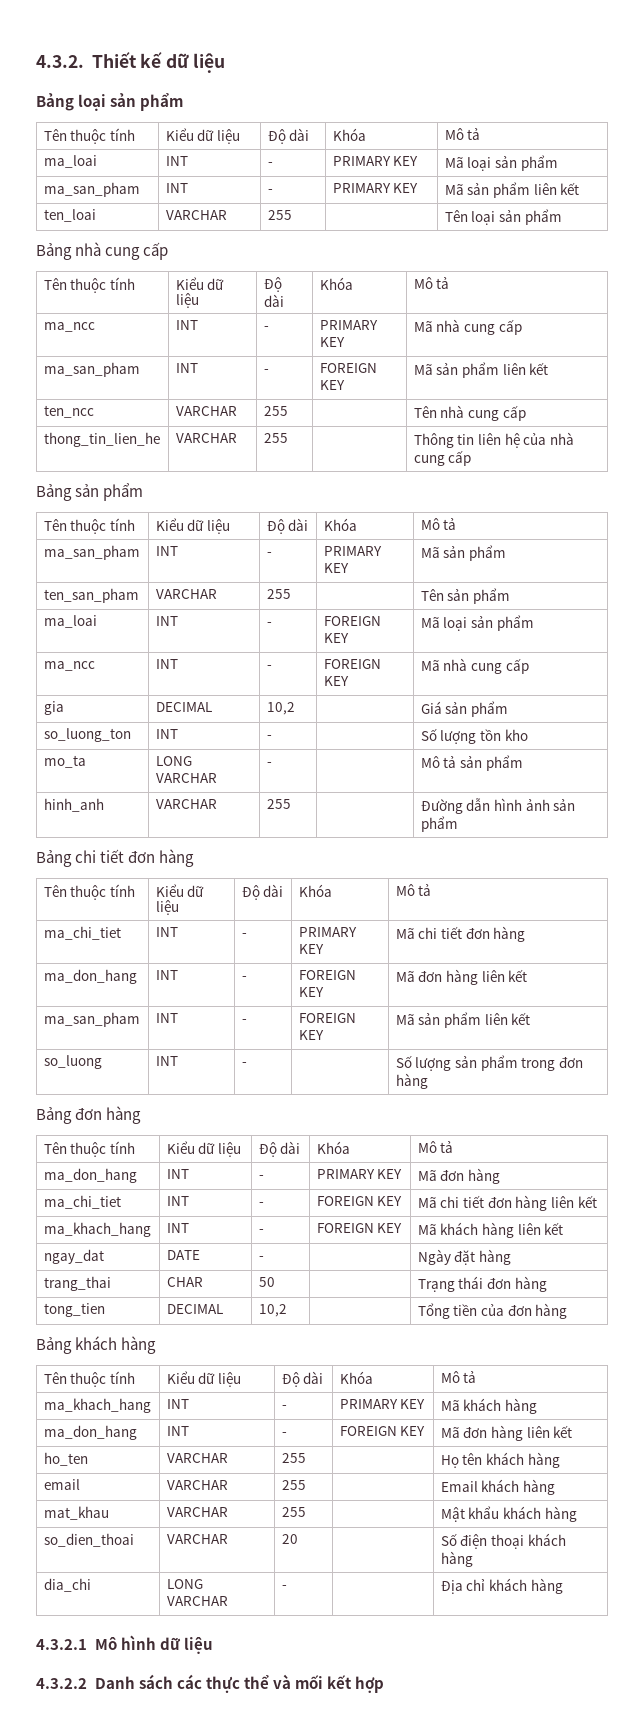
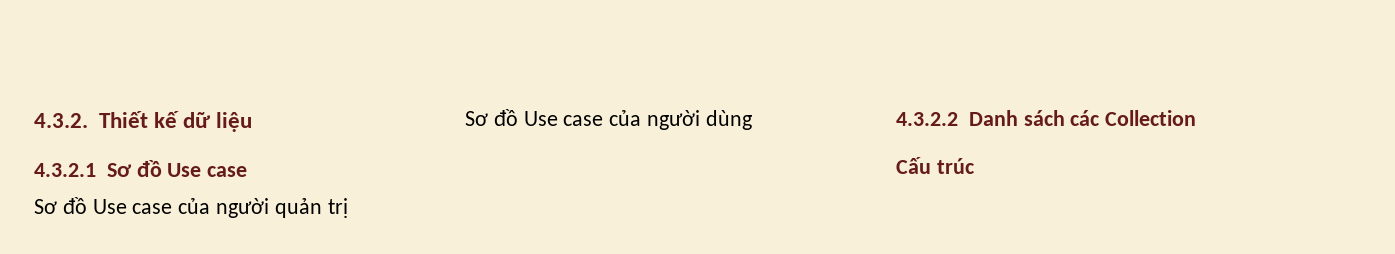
[36,93,184,111] [43,128,135,144] [165,128,240,144] [267,128,310,144] [332,128,366,141] [444,128,481,140] [43,155,97,168] [165,156,188,166] [267,162,273,166] [332,156,419,166] [444,155,558,171] [43,182,140,197] [165,183,188,193] [267,189,273,193] [332,183,419,193] [444,182,580,198] [43,209,96,222] [165,210,227,220] [267,210,292,220] [444,209,562,225] [36,242,169,260] [43,277,135,293] [175,277,225,290] [175,293,199,308] [263,277,282,292] [263,294,284,307] [319,277,353,290] [413,277,450,289] [43,322,95,332] [175,320,198,330] [263,326,269,330] [319,320,378,330] [319,337,345,347] [413,319,522,335] [43,362,140,377] [175,363,198,373] [263,369,269,373] [319,363,377,373] [319,380,345,390] [413,362,549,378] [43,405,94,418] [175,406,237,416] [263,406,288,416] [413,405,526,421] [43,432,160,447] [175,433,237,443] [263,433,288,443] [413,432,574,448] [413,450,472,466] [36,483,144,501] [43,518,135,534] [155,518,230,534] [266,518,309,534] [323,518,357,531] [420,518,457,530] [43,545,140,560] [155,546,178,556] [266,552,272,556] [323,546,382,556] [323,563,349,573] [420,545,506,561] [43,588,139,603] [155,589,217,599] [266,589,291,599] [420,588,510,604] [43,615,97,628] [155,616,178,626] [266,622,272,626] [323,616,381,626] [323,633,349,643] [420,615,534,631] [43,661,95,671] [155,659,178,669] [266,665,272,669] [323,659,381,669] [323,676,349,686] [420,658,529,674] [43,701,64,715] [155,702,212,712] [266,702,295,715] [420,701,508,717] [43,728,131,742] [155,729,178,739] [266,735,272,739] [420,728,528,744] [43,755,86,768] [155,756,192,766] [155,773,217,783] [266,762,272,766] [420,755,523,771] [43,798,104,812] [155,799,217,809] [266,799,291,809] [420,798,576,814] [420,816,458,832] [36,849,195,867] [43,884,135,900] [155,884,205,897] [155,900,179,915] [241,884,284,900] [298,884,332,897] [395,884,432,896] [43,926,121,940] [155,927,178,937] [241,933,247,937] [298,927,357,937] [298,944,324,954] [395,926,526,942] [43,969,137,984] [155,970,178,980] [241,976,247,980] [298,970,356,980] [298,987,324,997] [395,969,528,985] [43,1012,140,1027] [155,1013,178,1023] [241,1019,247,1023] [298,1013,356,1023] [298,1030,324,1040] [395,1012,531,1028] [43,1055,102,1069] [155,1056,178,1066] [241,1062,247,1066] [395,1055,583,1071] [395,1073,428,1089] [36,1106,142,1124] [43,1141,135,1157] [166,1141,241,1157] [258,1141,301,1157] [316,1141,350,1154] [417,1141,454,1153] [43,1168,137,1183] [166,1169,189,1179] [258,1175,264,1179] [316,1169,403,1179] [417,1168,500,1184] [43,1195,121,1209] [166,1196,189,1206] [258,1202,264,1206] [316,1196,403,1206] [417,1195,597,1211] [43,1222,151,1237] [166,1223,189,1233] [258,1229,264,1233] [316,1223,403,1233] [417,1222,564,1238] [43,1249,104,1264] [166,1250,200,1260] [258,1256,264,1260] [417,1249,511,1265] [43,1276,111,1291] [166,1277,203,1287] [258,1277,275,1287] [417,1276,547,1292] [43,1303,105,1317] [166,1304,223,1314] [258,1304,287,1317] [417,1303,568,1319] [36,1336,157,1354] [43,1371,135,1387] [166,1371,241,1387] [281,1371,324,1387] [339,1371,373,1384] [440,1371,477,1383] [43,1398,151,1413] [166,1399,189,1409] [281,1405,287,1409] [339,1399,426,1409] [440,1398,537,1414] [43,1425,137,1440] [166,1426,189,1436] [281,1432,287,1436] [339,1426,426,1436] [440,1425,573,1441] [43,1452,88,1466] [166,1453,228,1463] [281,1453,306,1463] [440,1452,560,1468] [43,1479,80,1490] [166,1480,228,1490] [281,1480,306,1490] [440,1479,555,1495] [43,1506,109,1520] [166,1507,228,1517] [281,1507,306,1517] [440,1506,577,1522] [43,1533,134,1547] [166,1534,228,1544] [281,1534,298,1544] [440,1533,566,1549] [440,1551,473,1567] [43,1578,91,1592] [166,1579,203,1589] [166,1596,228,1606] [281,1585,287,1589] [440,1578,563,1594] [36,1635,213,1654] [36,1674,384,1693] Bảng loại sản phẩm // Tên thuộc tính | Kiểu dữ liệu | Độ dài | Khóa | Mô tả // ma_loai | INT | - | PRIMARY KEY | Mã loại sản phẩm // ma_san_pham | INT | - | PRIMARY KEY | Mã sản phẩm liên kết // ten_loai | VARCHAR | 255 | | Tên loại sản phẩm // Bảng nhà cung cấp // Tên thuộc tính | Kiểu dữ liệu | Độ dài | Khóa | Mô tả // ma_ncc | INT | - | PRIMARY KEY | Mã nhà cung cấp // ma_san_pham | INT | - | FOREIGN KEY | Mã sản phẩm liên kết // ten_ncc | VARCHAR | 255 | | Tên nhà cung cấp // thong_tin_lien_he | VARCHAR | 255 | | Thông tin liên hệ của nhà cung cấp // Bảng sản phẩm // Tên thuộc tính | Kiểu dữ liệu | Độ dài | Khóa | Mô tả // ma_san_pham | INT | - | PRIMARY KEY | Mã sản phẩm // ten_san_pham | VARCHAR | 255 | | Tên sản phẩm // ma_loai | INT | - | FOREIGN KEY | Mã loại sản phẩm // ma_ncc | INT | - | FOREIGN KEY | Mã nhà cung cấp // gia | DECIMAL | 10,2 | | Giá sản phẩm // so_luong_ton | INT | - | | Số lượng tồn kho // mo_ta | LONG VARCHAR | - | | Mô tả sản phẩm // hinh_anh | VARCHAR | 255 | | Đường dẫn hình ảnh sản phẩm // Bảng chi tiết đơn hàng // Tên thuộc tính | Kiểu dữ liệu | Độ dài | Khóa | Mô tả // ma_chi_tiet | INT | - | PRIMARY KEY | Mã chi tiết đơn hàng // ma_don_hang | INT | - | FOREIGN KEY | Mã đơn hàng liên kết // ma_san_pham | INT | - | FOREIGN KEY | Mã sản phẩm liên kết // so_luong | INT | - | | Số lượng sản phẩm trong đơn hàng // Bảng đơn hàng // Tên thuộc tính | Kiểu dữ liệu | Độ dài | Khóa | Mô tả // ma_don_hang | INT | - | PRIMARY KEY | Mã đơn hàng // ma_chi_tiet | INT | - | FOREIGN KEY | Mã chi tiết đơn hàng liên kết // ma_khach_hang | INT | - | FOREIGN KEY | Mã khách hàng liên kết // ngay_dat | DATE | - | | Ngày đặt hàng // trang_thai | CHAR | 50 | | Trạng thái đơn hàng // tong_tien | DECIMAL | 10,2 | | Tổng tiền của đơn hàng // Bảng khách hàng // Tên thuộc tính | Kiểu dữ liệu | Độ dài | Khóa | Mô tả // ma_khach_hang | INT | - | PRIMARY KEY | Mã khách hàng // ma_don_hang | INT | - | FOREIGN KEY | Mã đơn hàng liên kết // ho_ten | VARCHAR | 255 | | Họ tên khách hàng // email | VARCHAR | 255 | | Email khách hàng // mat_khau | VARCHAR | 255 | | Mật khẩu khách hàng // so_dien_thoai | VARCHAR | 20 | | Số điện thoại khách hàng // dia_chi | LONG VARCHAR | - | | Địa chỉ khách hàng // 4.3.2.1 Mô hình dữ liệu // 4.3.2.2 Danh sách các thực thể và mối kết hợp -> [34,160,248,177] [34,197,348,218] [465,109,752,130] [896,110,1197,126] [896,157,974,174] 4.3.2.1 Sơ đồ Use case // Sơ đồ Use case của người quản trị // Sơ đồ Use case của người dùng // 4.3.2.2 Danh sách các Collection // Cấu trúc

